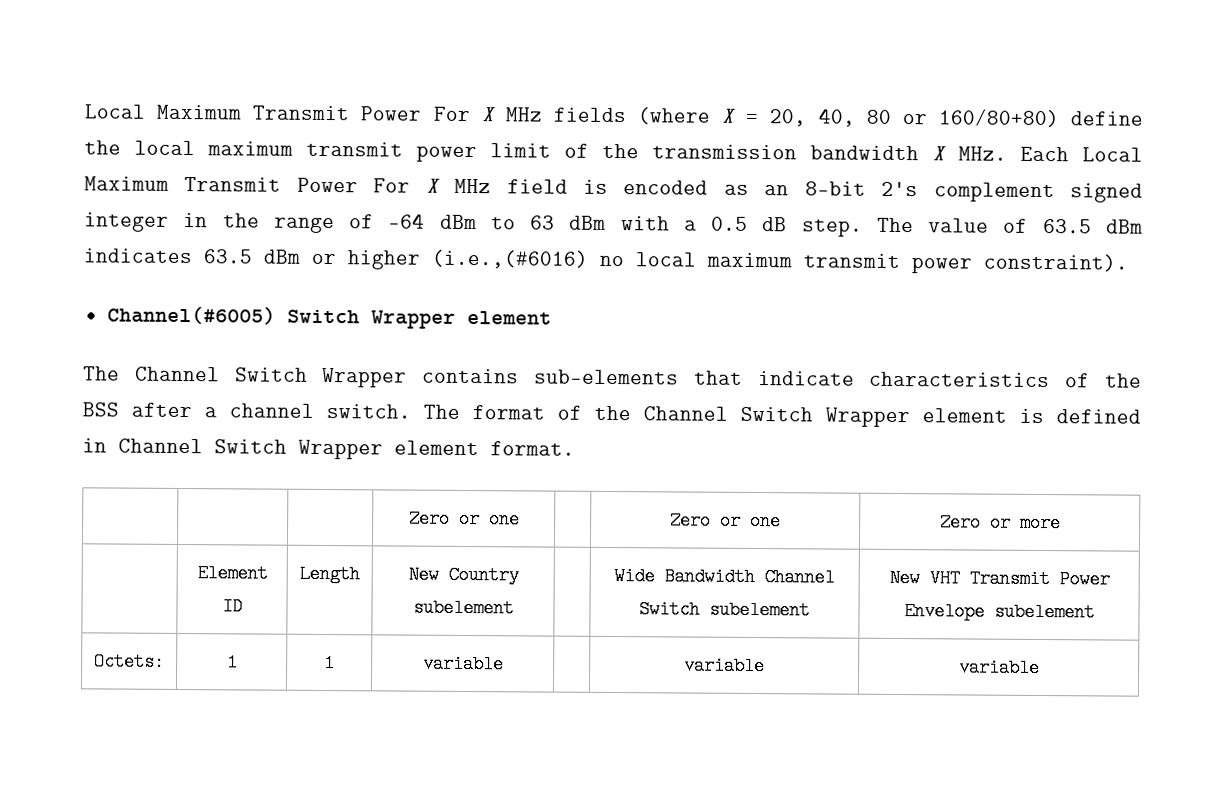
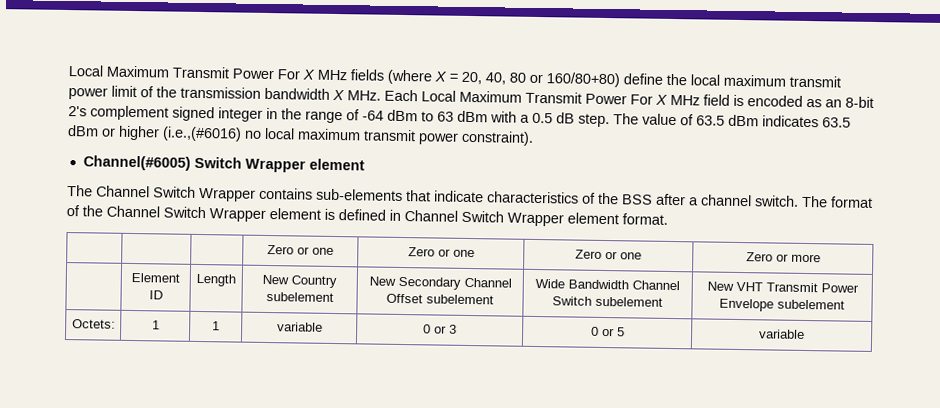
(520, 519) none -> [407,247,475,258] Zero or one
(514, 608) none -> [368,276,512,290] [386,293,494,305] New Secondary Channel Offset subelement
[683,656,765,676] [958,658,1040,677] | variable | variable -> [423,324,457,334] [590,326,625,337] [759,329,806,339] 0 or 3 | 0 or 5 | variable

